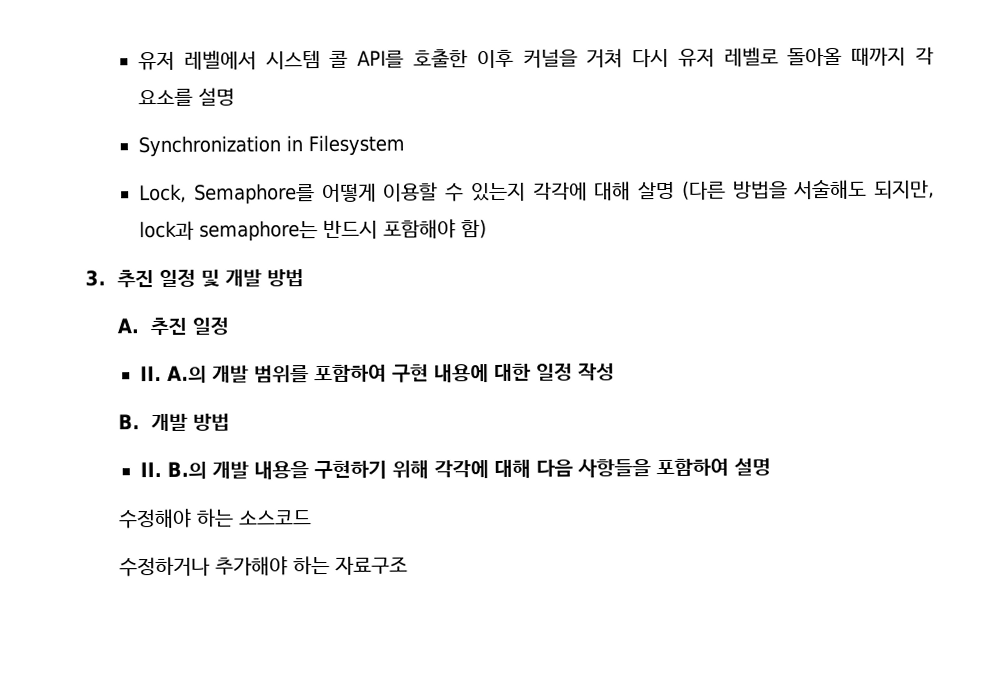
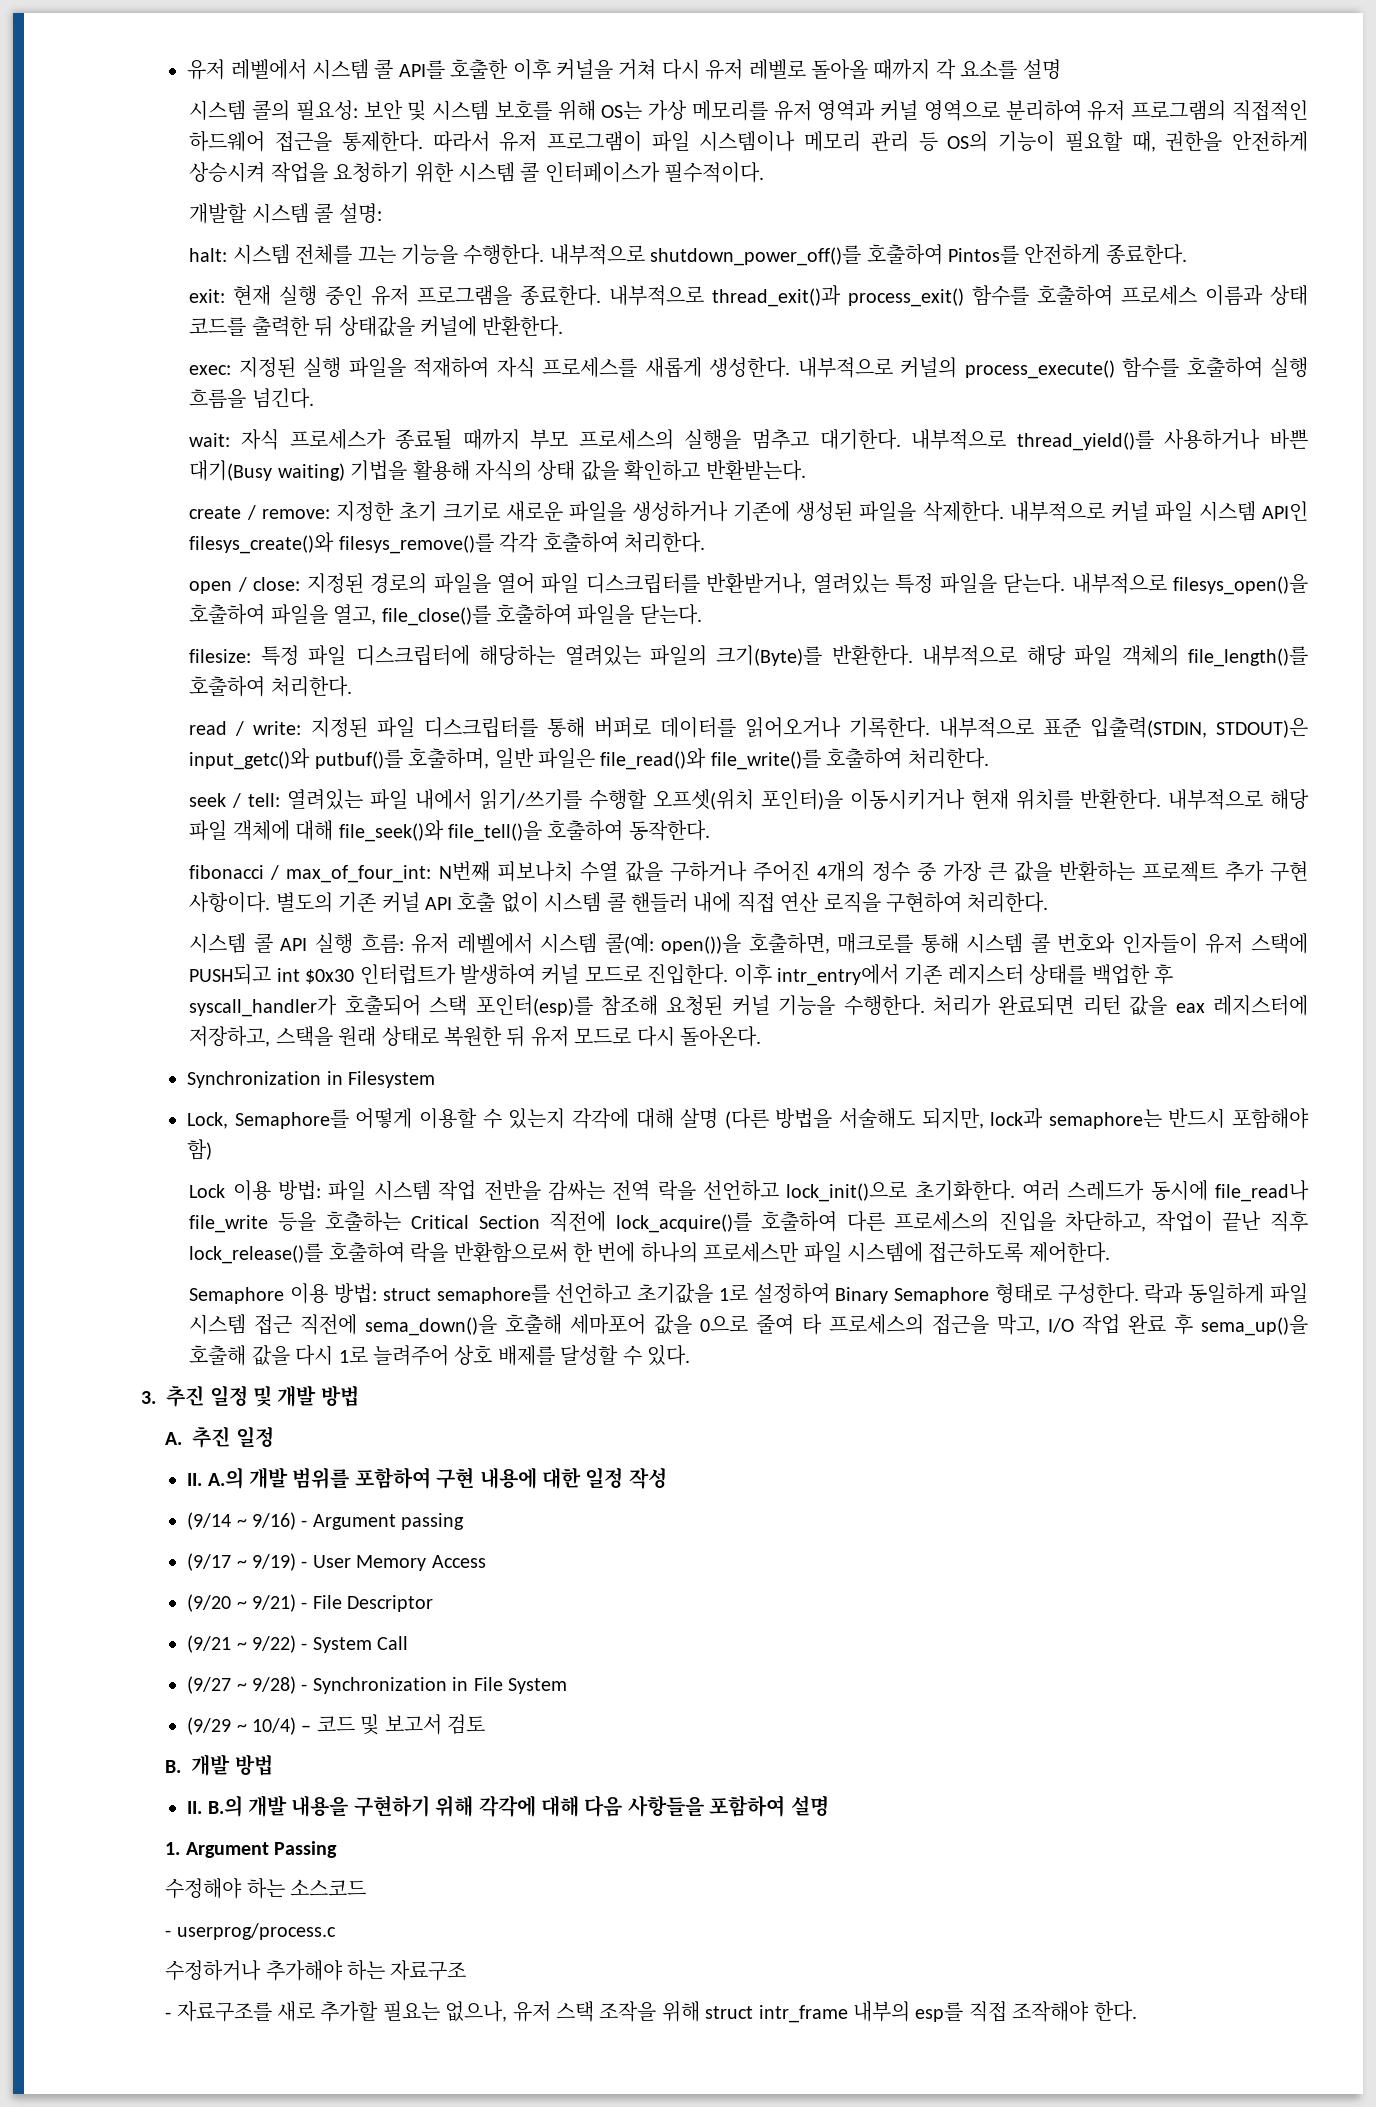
(236, 96) none -> [189,100,1308,121] [189,131,1308,152] [189,162,765,183] [189,203,382,224] [189,244,1187,266] [189,285,1309,307] [189,316,564,337] [189,357,1309,379] [189,388,314,409] [189,429,1309,451] [189,460,806,481] [189,501,1309,522] [189,532,705,554] [189,573,1309,595] [189,604,702,626] [189,645,1308,667] [189,676,352,697] [189,717,1308,738] [189,748,989,770] [189,789,1309,810] [189,820,710,842] [189,861,1309,883] [189,892,1049,913] [189,933,1309,954] [189,964,1173,986] [189,995,1309,1017] [189,1026,761,1047] // 시스템 콜의 필요성: 보안 및 시스템 보호를 위해 OS는 가상 메모리를 유저 영역과 커널 영역으로 분리하여 유저 프로그램의 직접적인 하드웨어 접근을 통제한다. 따라서 유저 프로그램이 파일 시스템이나 메모리 관리 등 OS의 기능이 필요할 때, 권한을 안전하게 상승시켜 작업을 요청하기 위한 시스템 콜 인터페이스가 필수적이다. // 개발할 시스템 콜 설명: // halt: 시스템 전체를 끄는 기능을 수행한다. 내부적으로 shutdown_power_off()를 호출하여 Pintos를 안전하게 종료한다. // exit: 현재 실행 중인 유저 프로그램을 종료한다. 내부적으로 thread_exit()과 process_exit() 함수를 호출하여 프로세스 이름과 상태 코드를 출력한 뒤 상태값을 커널에 반환한다. // exec: 지정된 실행 파일을 적재하여 자식 프로세스를 새롭게 생성한다. 내부적으로 커널의 process_execute() 함수를 호출하여 실행 흐름을 넘긴다. // wait: 자식 프로세스가 종료될 때까지 부모 프로세스의 실행을 멈추고 대기한다. 내부적으로 thread_yield()를 사용하거나 바쁜 대기(Busy waiting) 기법을 활용해 자식의 상태 값을 확인하고 반환받는다. // create / remove: 지정한 초기 크기로 새로운 파일을 생성하거나 기존에 생성된 파일을 삭제한다. 내부적으로 커널 파일 시스템 API인 filesys_create()와 filesys_remove()를 각각 호출하여 처리한다. // open / close: 지정된 경로의 파일을 열어 파일 디스크립터를 반환받거나, 열려있는 특정 파일을 닫는다. 내부적으로 filesys_open()을 호출하여 파일을 열고, file_close()를 호출하여 파일을 닫는다. // filesize: 특정 파일 디스크립터에 해당하는 열려있는 파일의 크기(Byte)를 반환한다. 내부적으로 해당 파일 객체의 file_length()를 호출하여 처리한다. // read / write: 지정된 파일 디스크립터를 통해 버퍼로 데이터를 읽어오거나 기록한다. 내부적으로 표준 입출력(STDIN, STDOUT)은 input_getc()와 putbuf()를 호출하며, 일반 파일은 file_read()와 file_write()를 호출하여 처리한다. // seek / tell: 열려있는 파일 내에서 읽기/쓰기를 수행할 오프셋(위치 포인터)을 이동시키거나 현재 위치를 반환한다. 내부적으로 해당 파일 객체에 대해 file_seek()와 file_tell()을 호출하여 동작한다. // fibonacci / max_of_four_int: N번째 피보나치 수열 값을 구하거나 주어진 4개의 정수 중 가장 큰 값을 반환하는 프로젝트 추가 구현 사항이다. 별도의 기존 커널 API 호출 없이 시스템 콜 핸들러 내에 직접 연산 로직을 구현하여 처리한다. // 시스템 콜 API 실행 흐름: 유저 레벨에서 시스템 콜(예: open())을 호출하면, 매크로를 통해 시스템 콜 번호와 인자들이 유저 스택에 PUSH되고 int $0x30 인터럽트가 발생하여 커널 모드로 진입한다. 이후 intr_entry에서 기존 레지스터 상태를 백업한 후 syscall_handler가 호출되어 스택 포인터(esp)를 참조해 요청된 커널 기능을 수행한다. 처리가 완료되면 리턴 값을 eax 레지스터에 저장하고, 스택을 원래 상태로 복원한 뒤 유저 모드로 다시 돌아온다.
(488, 229) none -> [189,1180,1309,1202] [189,1211,1309,1233] [189,1242,1110,1264] [189,1283,1308,1304] [189,1314,1308,1336] [189,1345,690,1366] // Lock 이용 방법: 파일 시스템 작업 전반을 감싸는 전역 락을 선언하고 lock_init()으로 초기화한다. 여러 스레드가 동시에 file_read나 file_write 등을 호출하는 Critical Section 직전에 lock_acquire()를 호출하여 다른 프로세스의 진입을 차단하고, 작업이 끝난 직후 lock_release()를 호출하여 락을 반환함으로써 한 번에 하나의 프로세스만 파일 시스템에 접근하도록 제어한다. // Semaphore 이용 방법: struct semaphore를 선언하고 초기값을 1로 설정하여 Binary Semaphore 형태로 구성한다. 락과 동일하게 파일 시스템 접근 직전에 sema_down()을 호출해 세마포어 값을 0으로 줄여 타 프로세스의 접근을 막고, I/O 작업 완료 후 sema_up()을 호출해 값을 다시 1로 늘려주어 상호 배제를 달성할 수 있다.
(616, 371) none -> [187,1512,465,1530] [187,1553,486,1571] [187,1594,434,1612] [187,1635,409,1653] [187,1676,568,1694] [187,1714,486,1735] // (9/14 ~ 9/16) - Argument passing // (9/17 ~ 9/19) - User Memory Access // (9/20 ~ 9/21) - File Descriptor // (9/21 ~ 9/22) - System Call // (9/27 ~ 9/28) - Synchronization in File System // (9/29 ~ 10/4) – 코드 및 보고서 검토
(772, 466) none -> [165,1841,338,1858] // 1. Argument Passing
(313, 517) none -> [165,1923,336,1940] // - userprog/process.c
(409, 565) none -> [165,2001,1137,2023] // - 자료구조를 새로 추가할 필요는 없으나, 유저 스택 조작을 위해 struct intr_frame 내부의 esp를 직접 조작해야 한다.

